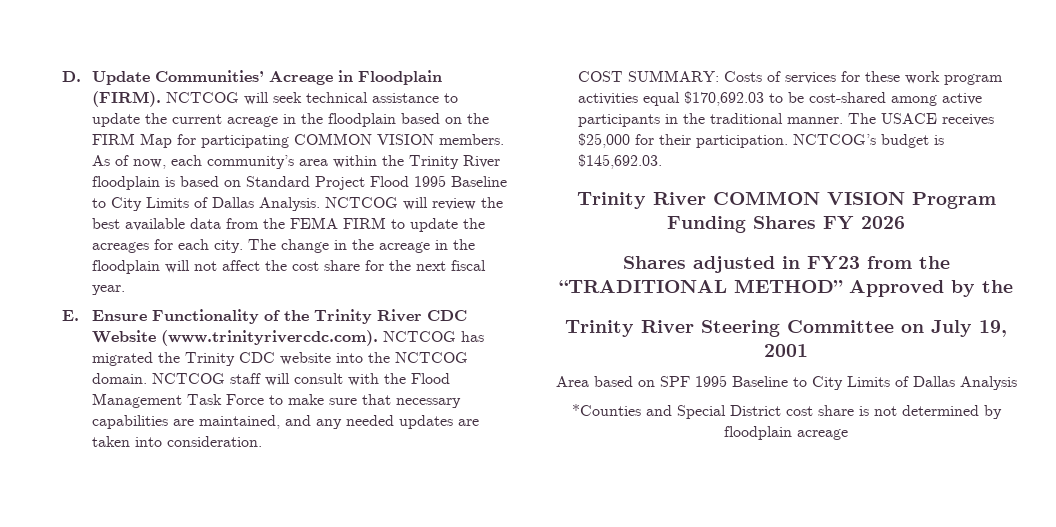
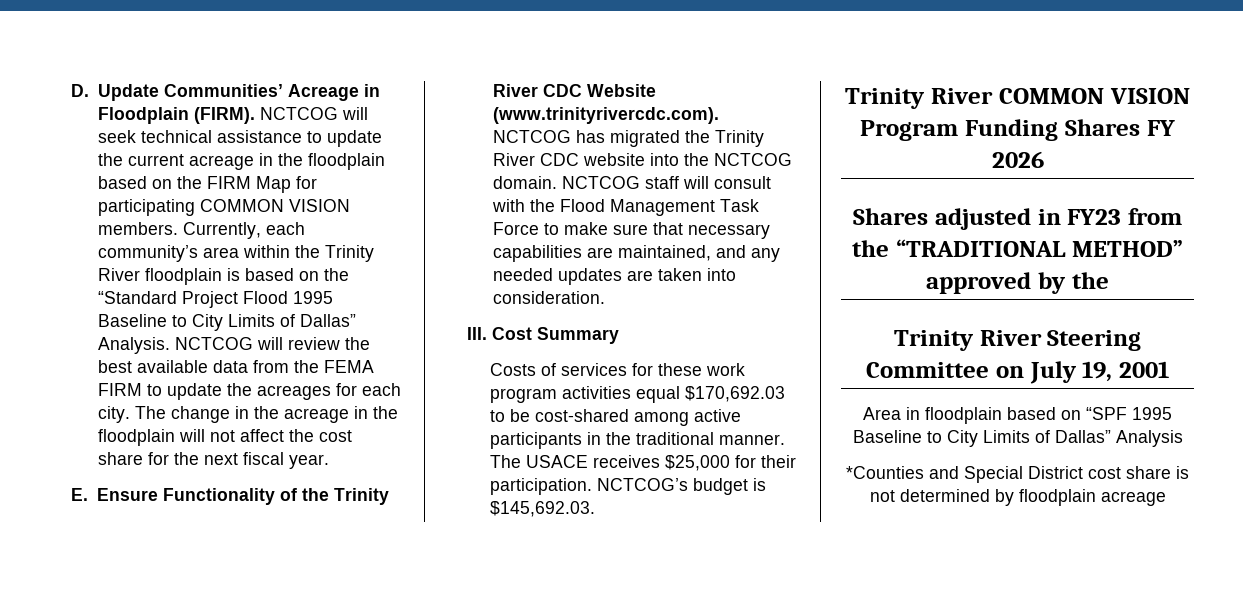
[91,155,166,169] As of now, -> [183,222,262,239] Currently,
[245,176,310,187] Standard -> [324,268,350,281] [98,291,178,304] the “Standard
[211,197,254,208] Dallas -> [300,314,357,327] Dallas”
(235, 359) none -> [493,153,536,166] River
[578,70,720,82] COST SUMMARY: -> [467,327,620,344] III. Cost Summary //
[848,280,944,297] Approved -> [926,272,1032,294] approved
[593,375,955,390] based on SPF 1995 Baseline to City Limits of Dallas -> [906,407,1172,424] [852,430,1111,447] in floodplain based on “SPF 1995 Baseline to City Limits of Dallas”

